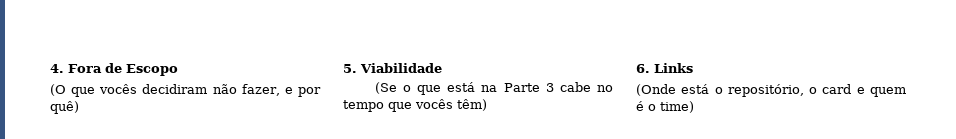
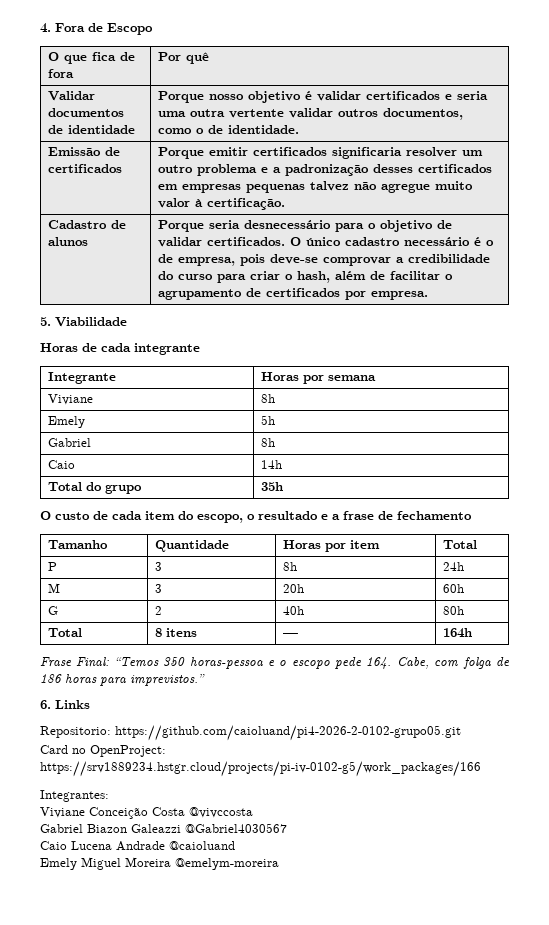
[50,84,321,97] [50,101,79,114] [343,63,442,73] [374,82,613,95] [343,99,487,112] [636,63,693,73] [636,84,906,97] [636,101,694,113] // (O que vocês decidiram não fazer, e por quê) // 5. Viabilidade // (Se o que está na Parte 3 cabe no tempo que vocês têm) // 6. Links // (Onde está o repositório, o card e quem é o time) -> [48,52,136,64] [48,69,75,78] [158,52,210,64] [48,91,96,101] [48,108,125,117] [48,125,136,134] [158,91,489,103] [158,108,464,120] [158,125,300,134] [48,147,121,156] [48,164,123,173] [158,147,484,159] [158,164,493,176] [158,181,474,193] [158,198,286,210] [48,220,127,229] [48,237,89,246] [158,220,453,232] [158,237,495,247] [158,254,491,266] [158,271,454,283] [158,288,429,300] [40,317,127,327] [40,343,200,355] [48,372,117,384] [261,372,377,384] [48,394,94,405] [261,394,276,403] [48,416,86,428] [261,415,276,425] [48,438,92,447] [261,438,276,447] [48,460,76,469] [261,460,283,469] [48,482,143,494] [261,482,284,491] [40,511,472,523] [48,540,109,549] [155,540,230,552] [283,540,381,552] [443,540,478,549] [48,562,58,571] [155,562,163,571] [283,562,298,571] [443,562,465,571] [48,583,61,593] [155,584,163,593] [283,584,305,593] [443,584,465,593] [48,606,59,615] [155,606,163,615] [283,606,305,615] [443,606,465,615] [48,628,83,637] [155,628,198,637] [283,633,299,637] [443,628,473,638] [40,657,510,669] [40,674,205,686] [40,700,90,709] [40,725,461,741] [40,745,166,757] [40,761,481,777] [40,790,109,802] [40,807,253,819] [40,823,287,833] [40,841,235,851] [40,857,279,870] // O que fica de fora | Por quê // Validar documentos de identidade | Porque nosso objetivo é validar certificados e seria uma outra vertente validar outros documentos, como o de identidade. // Emissão de certificados | Porque emitir certificados significaria resolver um outro problema e a padronização desses certificados em empresas pequenas talvez não agregue muito valor à certificação. // Cadastro de alunos | Porque seria desnecessário para o objetivo de validar certificados. O único cadastro necessário é o de empresa, pois deve-se comprovar a credibilidade do curso para criar o hash, além de facilitar o agrupamento de certificados por empresa. // 5. Viabilidade // Horas de cada integrante // Integrante | Horas por semana // Viviane | 8h // Emely | 5h // Gabriel | 8h // Caio | 14h // Total do grupo | 35h // O custo de cada item do escopo, o resultado e a frase de fechamento // Tamanho | Quantidade | Horas por item | Total // P | 3 | 8h | 24h // M | 3 | 20h | 60h // G | 2 | 40h | 80h // Total | 8 itens | — | 164h // Frase Final: “Temos 350 horas-pessoa e o escopo pede 164. Cabe, com folga de 186 horas para imprevistos.” // 6. Links // Repositorio: https://github.com/caioluand/pi4-2026-2-0102-grupo05.git // Card no OpenProject: https://srv1889234.hstgr.cloud/projects/pi-iv-0102-g5/work_packages/166 // Integrantes: // Viviane Conceição Costa @vivccosta // Gabriel Biazon Galeazzi @Gabriel4030567 // Caio Lucena Andrade @caioluand // Emely Miguel Moreira @emelym-moreira

